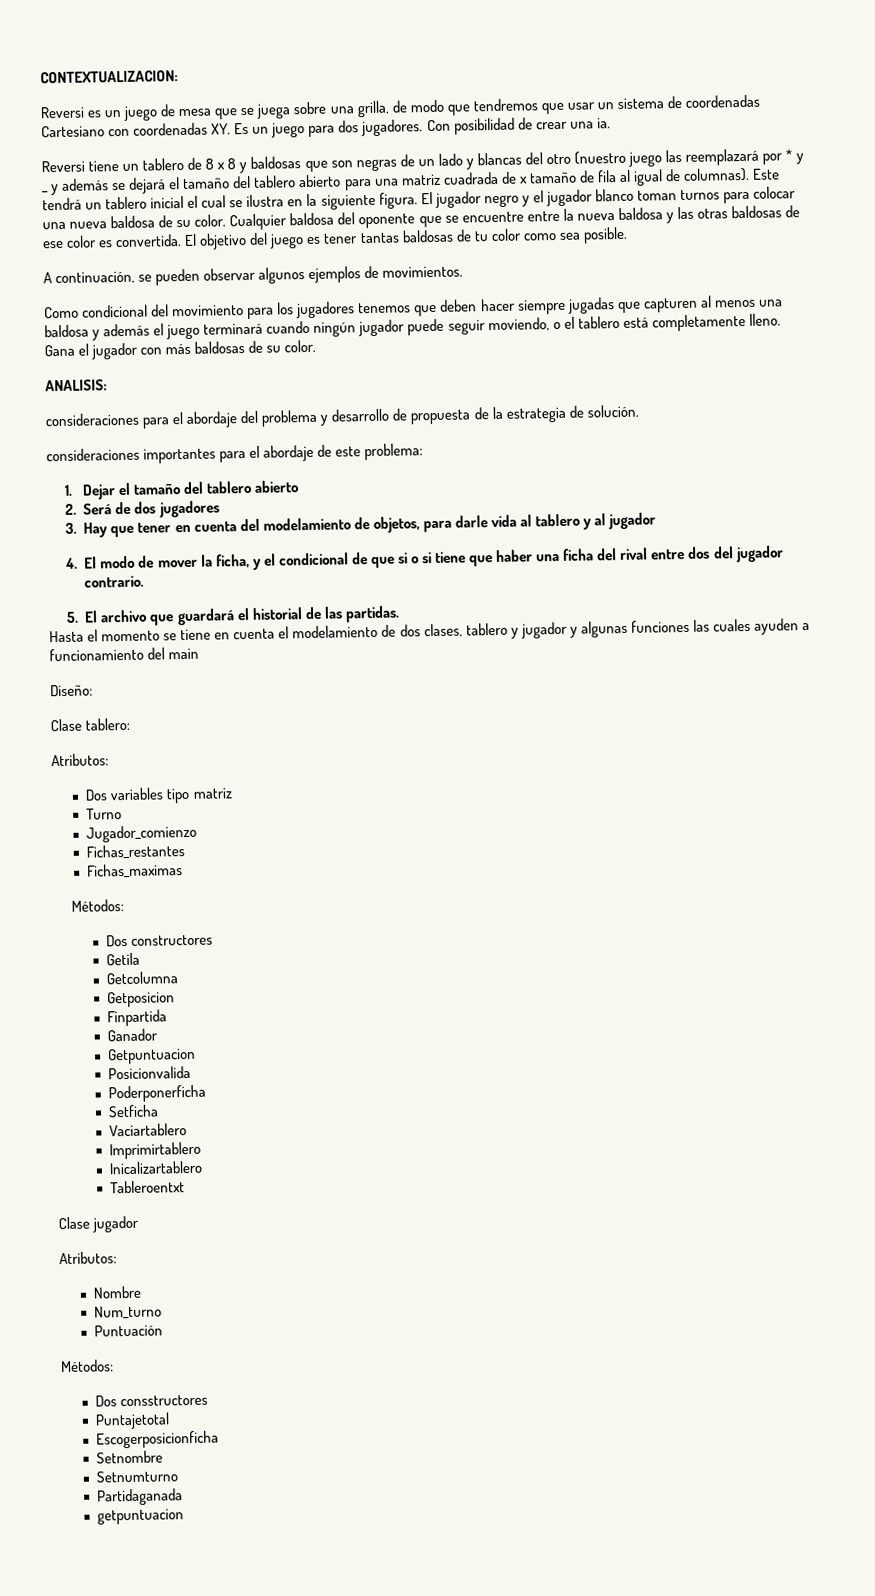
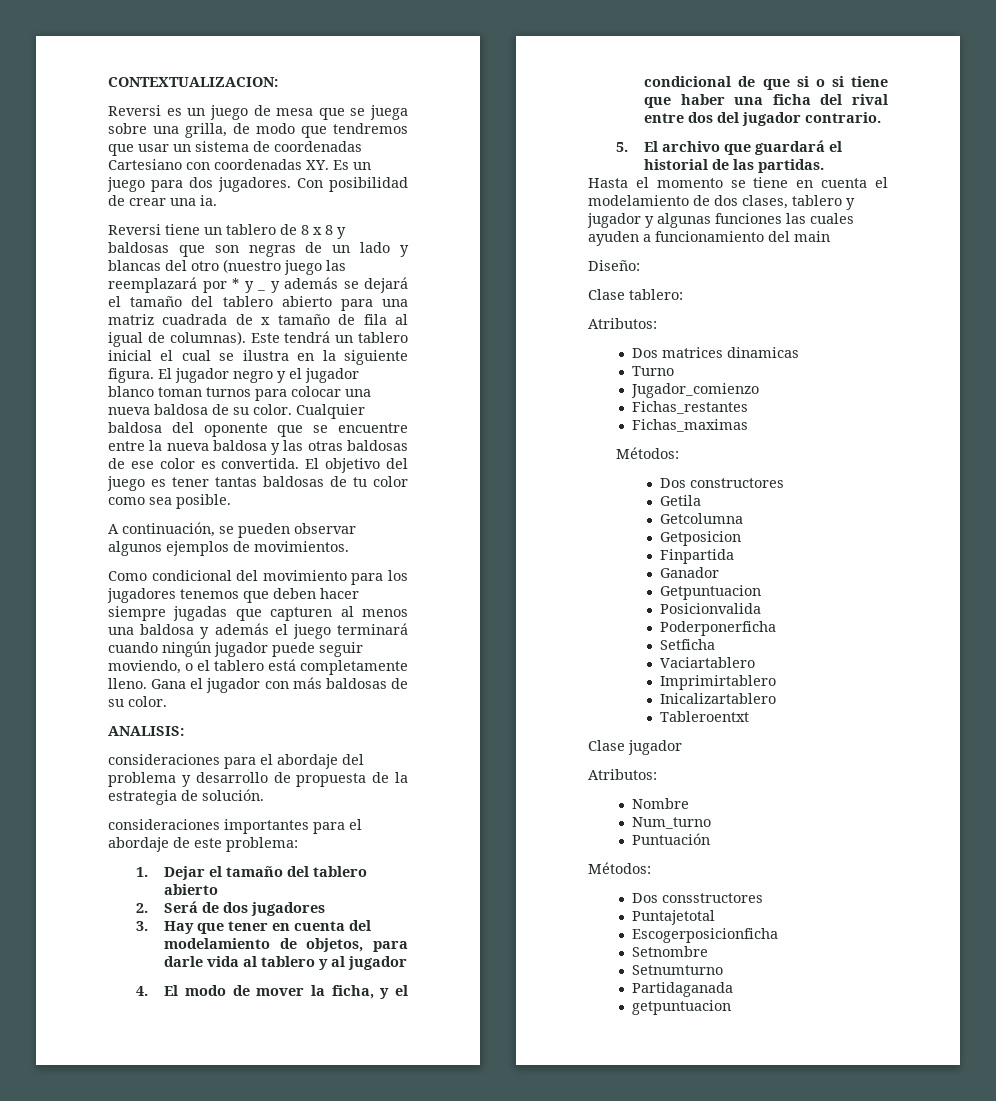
[110,787,232,804] variables tipo matriz -> [662,347,800,358] matrices dinamicas

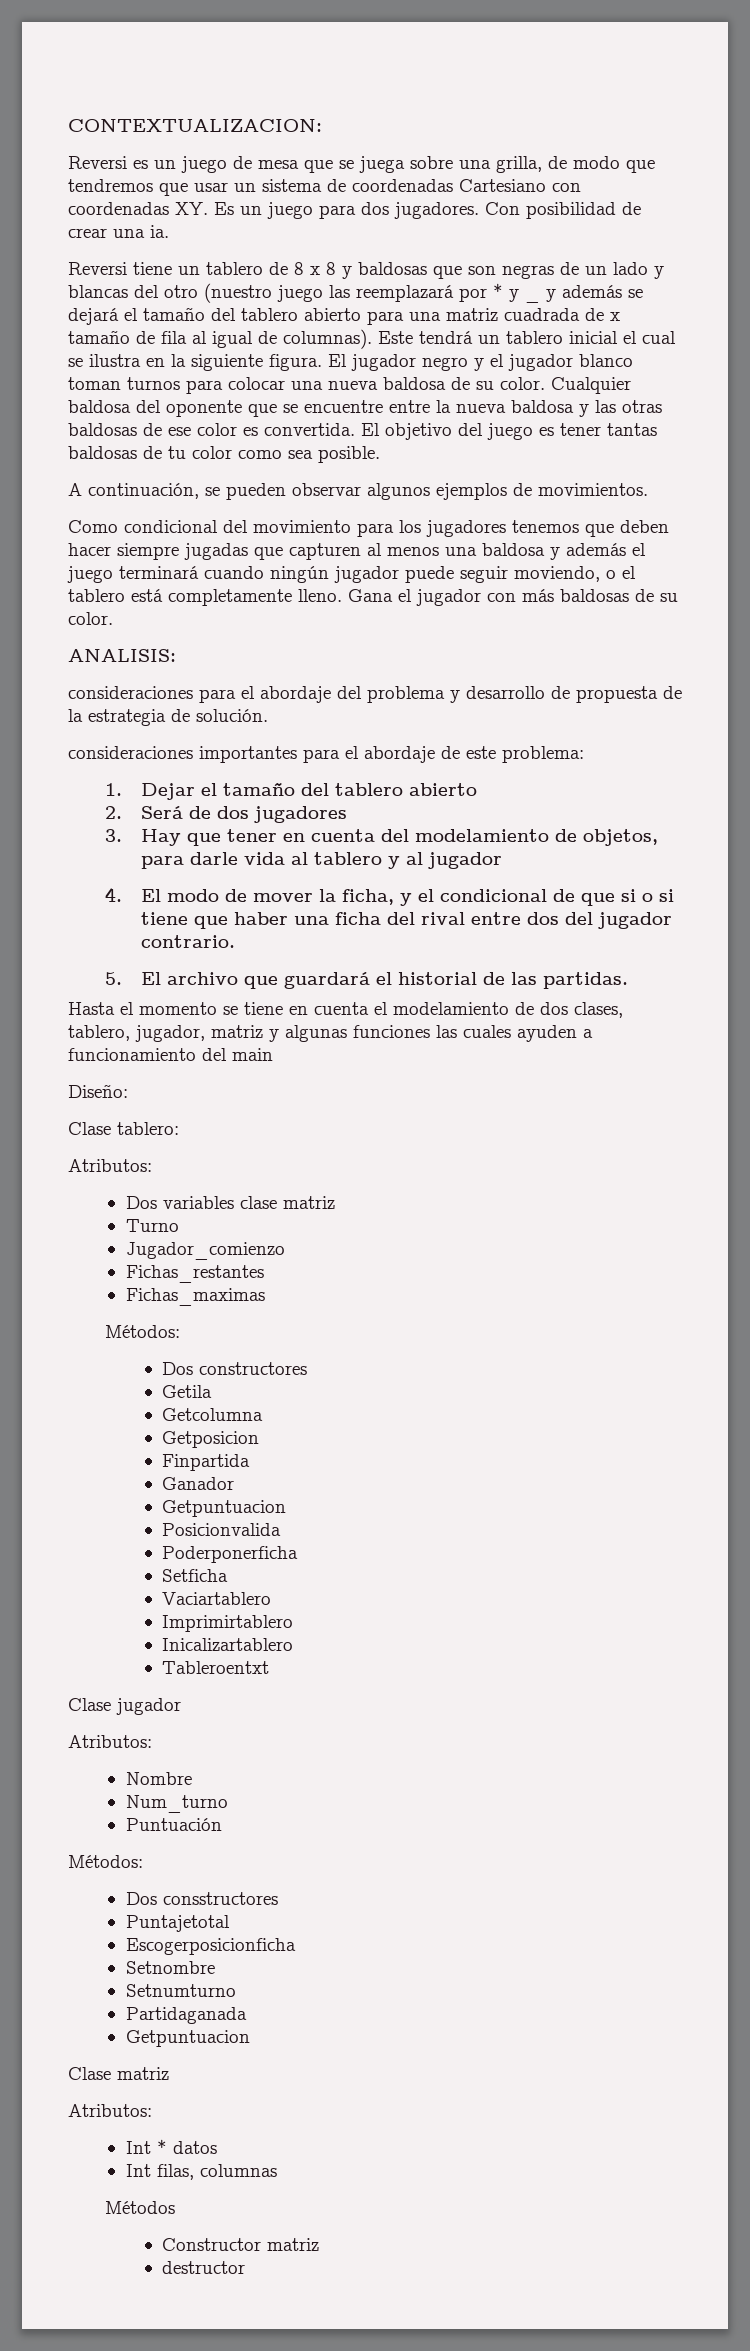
[792,195,855,210] [587,213,641,228] tablero y jugador -> [68,1025,263,1042] tablero, jugador, matriz
[662,347,800,358] matrices dinamicas -> [162,1196,335,1209] variables clase matriz
[632,1000,732,1015] getpuntuacion -> [125,2030,250,2047] [68,2067,169,2080] [68,2104,152,2117] [125,2139,217,2154] [125,2164,277,2180] [104,2201,175,2214] [162,2238,320,2251] [162,2261,246,2274] Getpuntuacion // Clase matriz // Atributos: // Int * datos // Int filas, columnas // Métodos // Constructor matriz // destructor

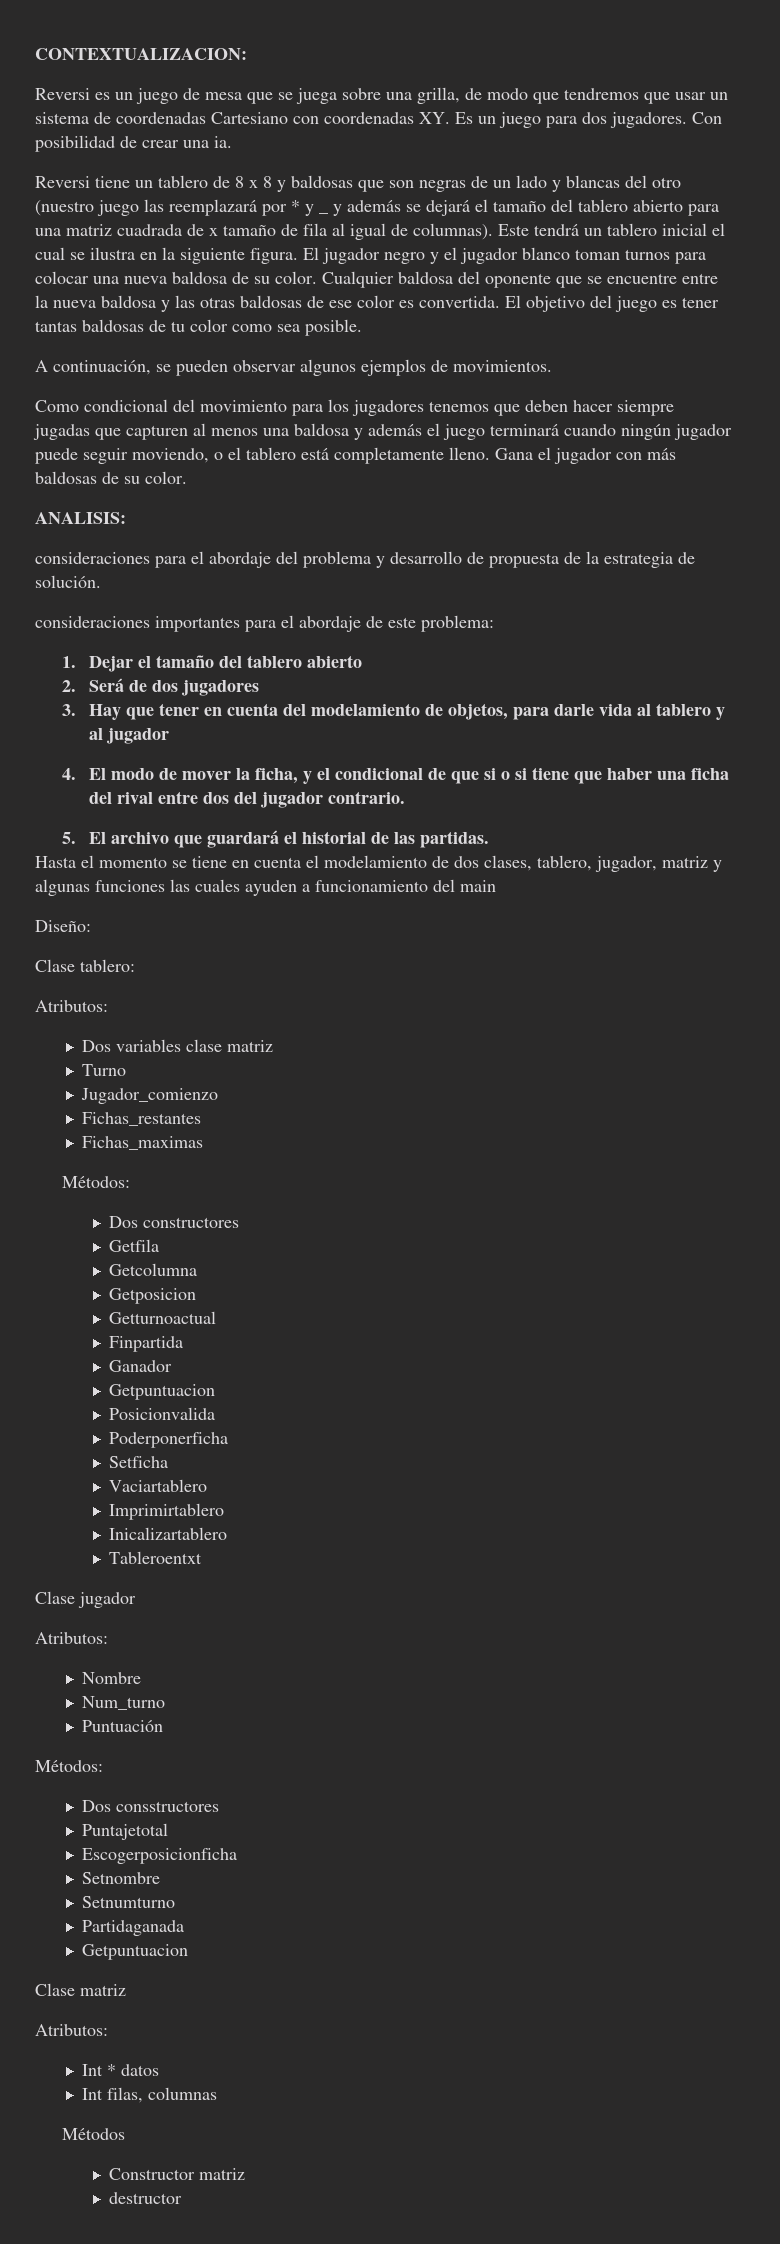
[162,1385,213,1398] Getila -> [109,1239,160,1252] Getfila
(260, 1439) none -> [109,1311,217,1324] // Getturnoactual

